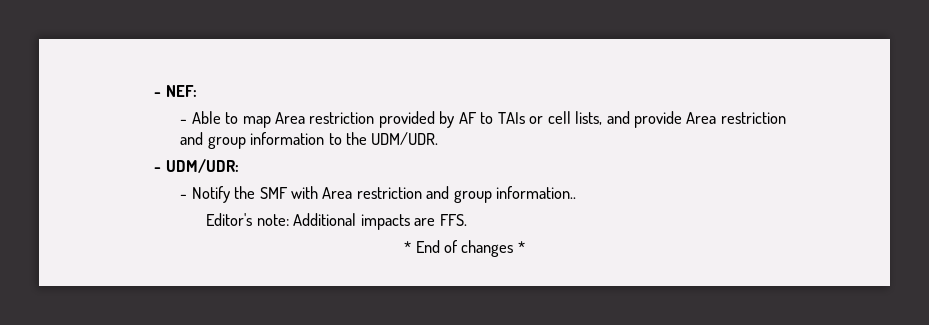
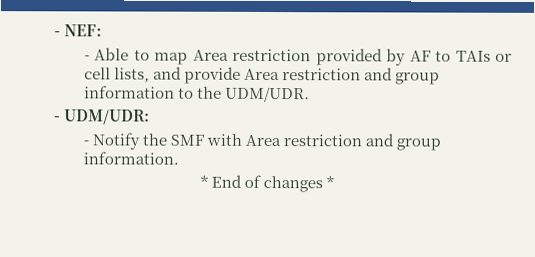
[496,186,577,199] [206,213,467,230] information.. // Editor's note: Additional impacts are FFS. -> [82,151,179,165] information.

